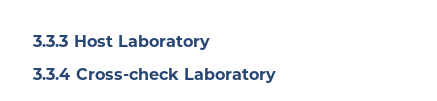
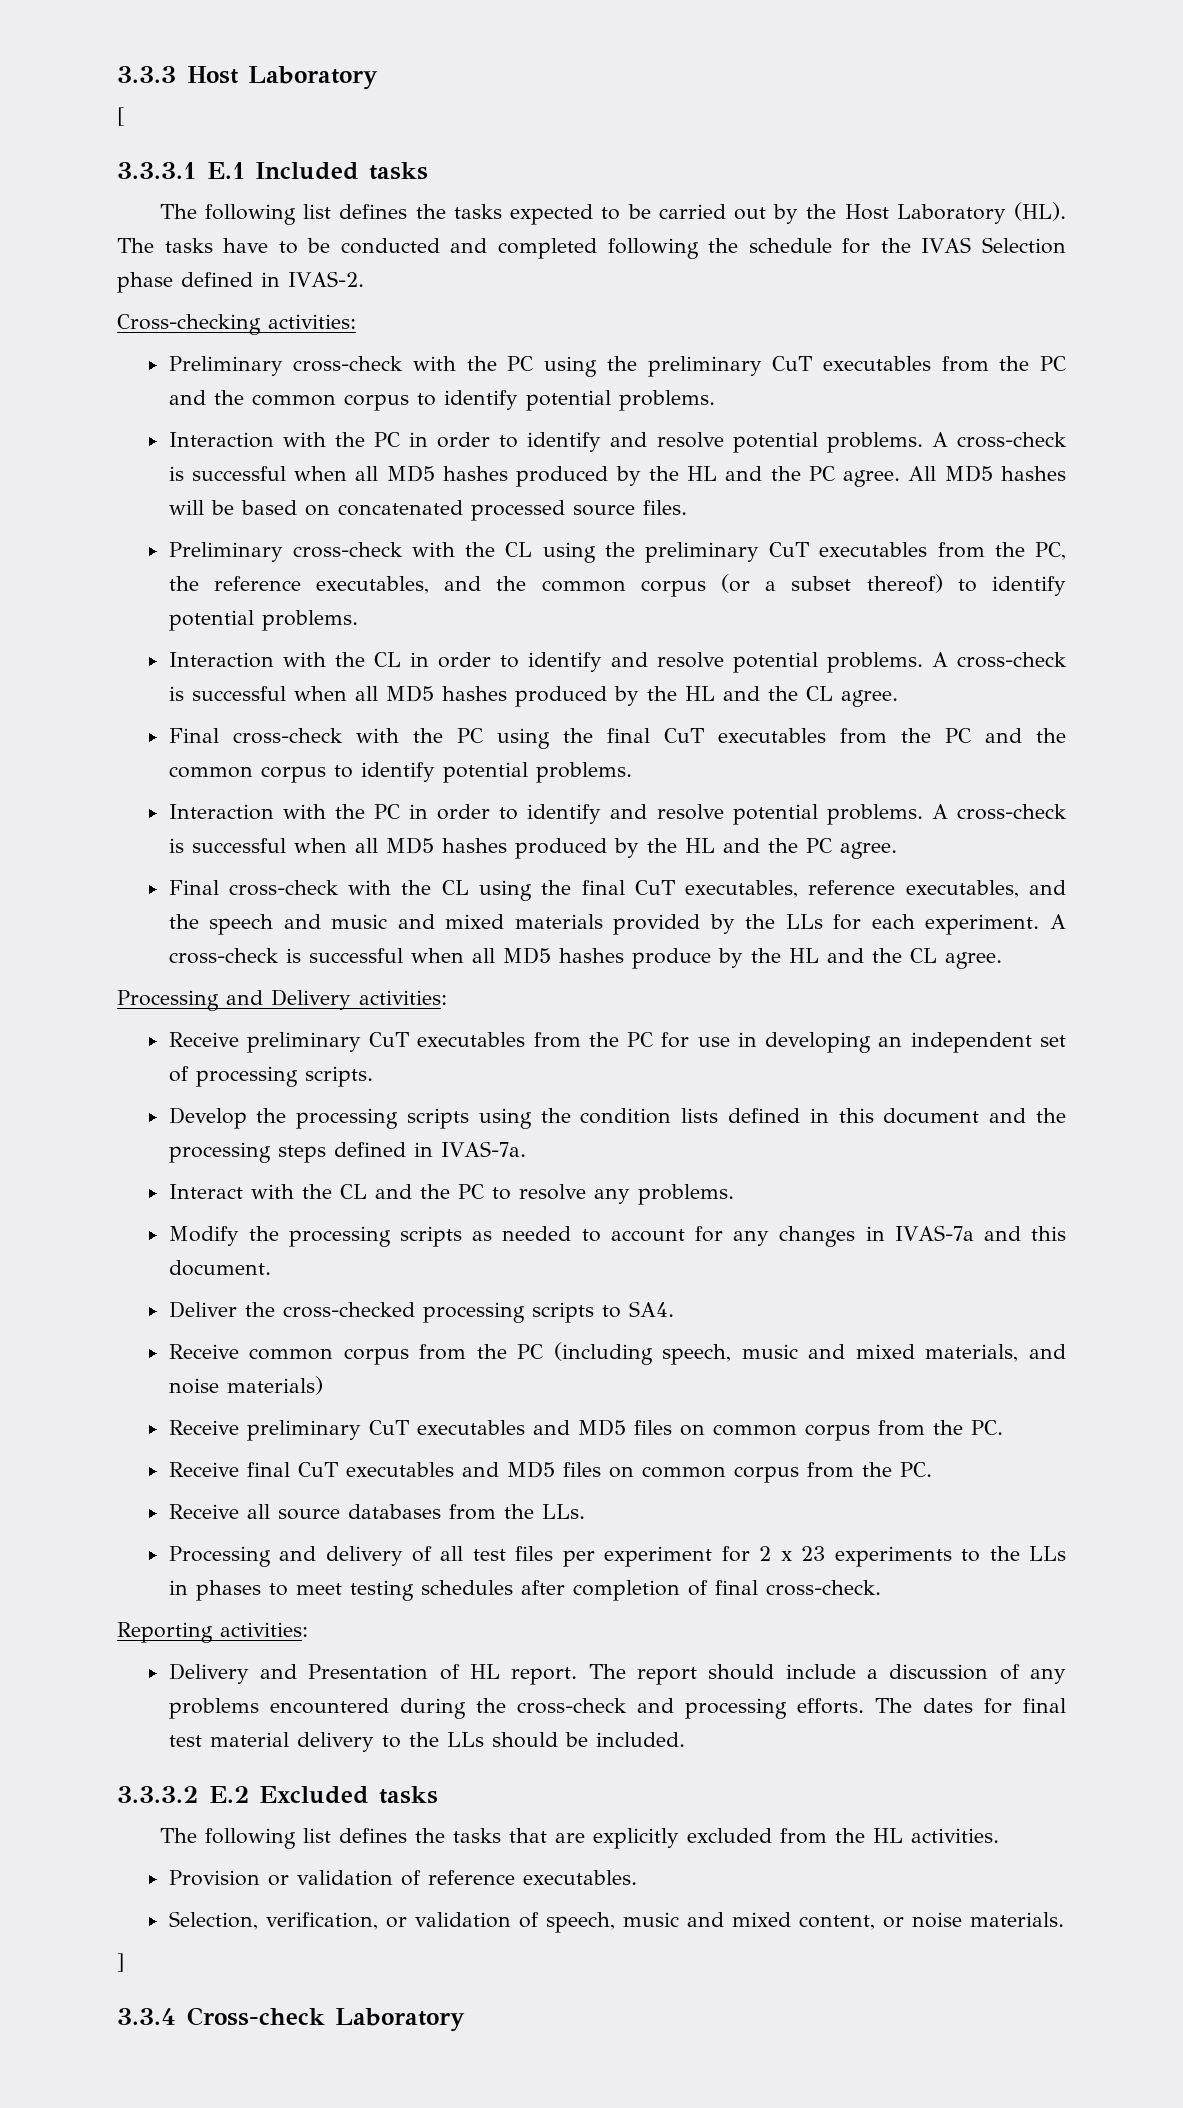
(210, 42) none -> [117,107,124,126] [117,162,428,180] [159,202,1066,225] [117,237,1066,259] [117,271,364,293] [117,314,356,335] [168,356,1066,377] [168,390,715,411] [168,432,1067,453] [168,465,1067,487] [168,500,687,521] [168,542,1066,563] [168,574,1066,597] [168,610,358,631] [168,652,1067,673] [168,685,898,707] [168,728,1066,749] [168,762,632,783] [168,804,1067,825] [168,837,897,859] [168,880,1066,901] [168,914,1066,935] [168,947,1002,969] [117,989,447,1011] [168,1032,1066,1053] [168,1066,373,1087] [168,1107,1066,1129] [168,1141,526,1163] [168,1184,734,1205] [168,1225,1066,1247] [168,1260,271,1276] [168,1301,674,1323] [168,1342,1066,1365] [168,1376,323,1395] [168,1419,1003,1441] [168,1461,932,1483] [168,1504,585,1520] [168,1546,1067,1567] [168,1580,881,1601] [117,1622,308,1643] [168,1663,1066,1685] [168,1698,1066,1719] [168,1732,685,1752] [117,1786,438,1804] [159,1828,999,1849] [168,1870,637,1886] [168,1911,1064,1933] [117,1953,124,1972] // [ // 3.3.3.1 E.1 Included tasks // The following list defines the tasks expected to be carried out by the Host Laboratory (HL). The tasks have to be conducted and completed following the schedule for the IVAS Selection phase defined in IVAS-2. // Cross-checking activities: // Preliminary cross-check with the PC using the preliminary CuT executables from the PC and the common corpus to identify potential problems. // Interaction with the PC in order to identify and resolve potential problems. A cross-check is successful when all MD5 hashes produced by the HL and the PC agree. All MD5 hashes will be based on concatenated processed source files. // Preliminary cross-check with the CL using the preliminary CuT executables from the PC, the reference executables, and the common corpus (or a subset thereof) to identify potential problems. // Interaction with the CL in order to identify and resolve potential problems. A cross-check is successful when all MD5 hashes produced by the HL and the CL agree. // Final cross-check with the PC using the final CuT executables from the PC and the common corpus to identify potential problems. // Interaction with the PC in order to identify and resolve potential problems. A cross-check is successful when all MD5 hashes produced by the HL and the PC agree. // Final cross-check with the CL using the final CuT executables, reference executables, and the speech and music and mixed materials provided by the LLs for each experiment. A cross-check is successful when all MD5 hashes produce by the HL and the CL agree. // Processing and Delivery activities: // Receive preliminary CuT executables from the PC for use in developing an independent set of processing scripts. // Develop the processing scripts using the condition lists defined in this document and the processing steps defined in IVAS-7a. // Interact with the CL and the PC to resolve any problems. // Modify the processing scripts as needed to account for any changes in IVAS-7a and this document. // Deliver the cross-checked processing scripts to SA4. // Receive common corpus from the PC (including speech, music and mixed materials, and noise materials) // Receive preliminary CuT executables and MD5 files on common corpus from the PC. // Receive final CuT executables and MD5 files on common corpus from the PC. // Receive all source databases from the LLs. // Processing and delivery of all test files per experiment for 2 x 23 experiments to the LLs in phases to meet testing schedules after completion of final cross-check. // Reporting activities: // Delivery and Presentation of HL report. The report should include a discussion of any problems encountered during the cross-check and processing efforts. The dates for final test material delivery to the LLs should be included. // 3.3.3.2 E.2 Excluded tasks // The following list defines the tasks that are explicitly excluded from the HL activities. // Provision or validation of reference executables. // Selection, verification, or validation of speech, music and mixed content, or noise materials. // ]

